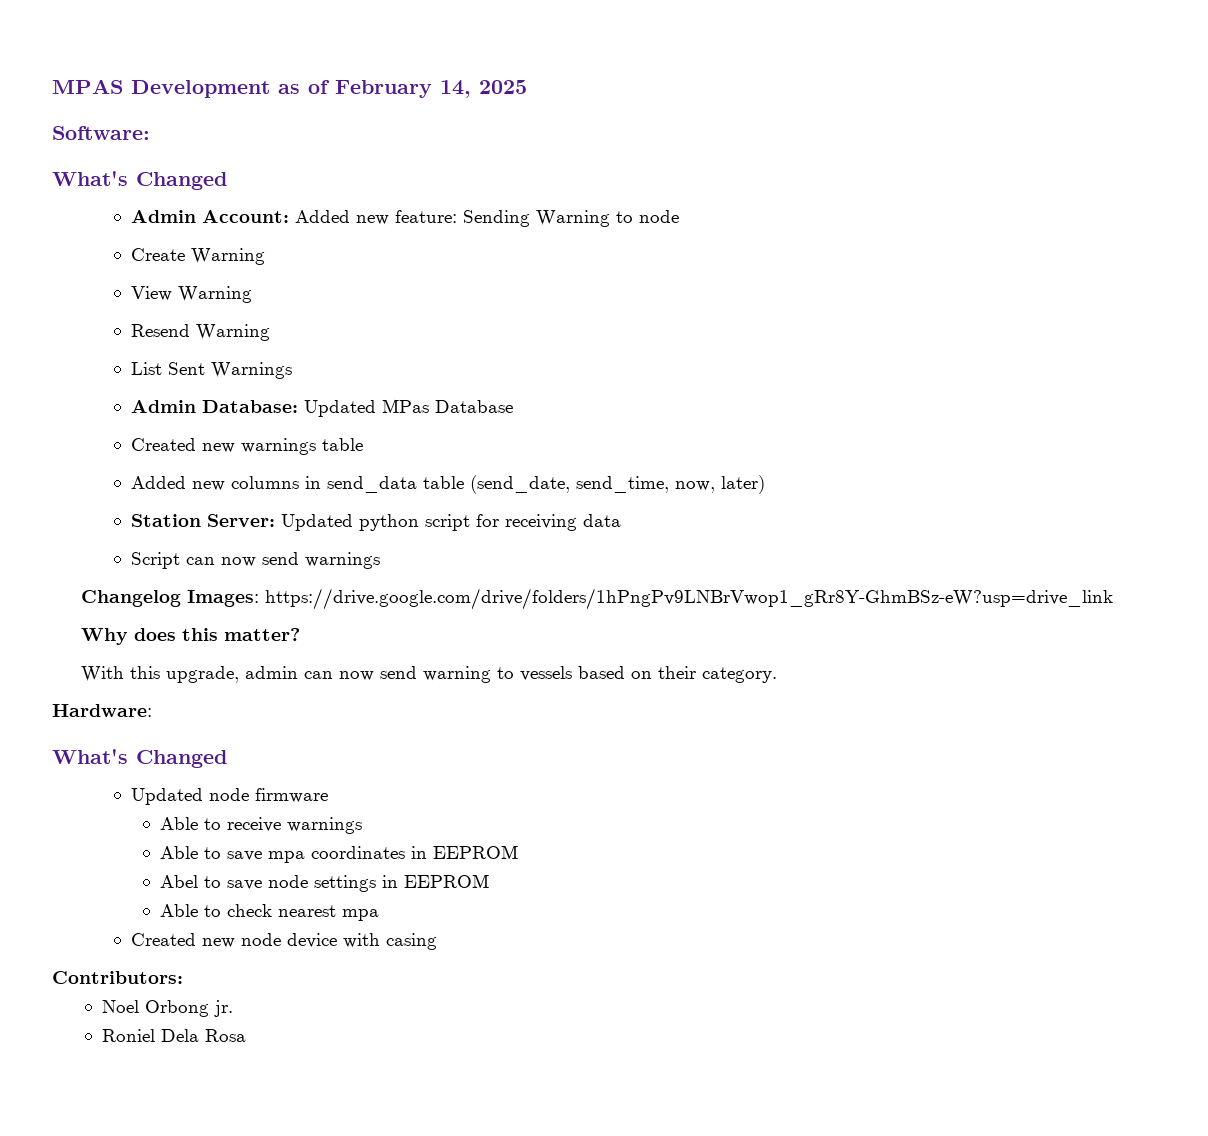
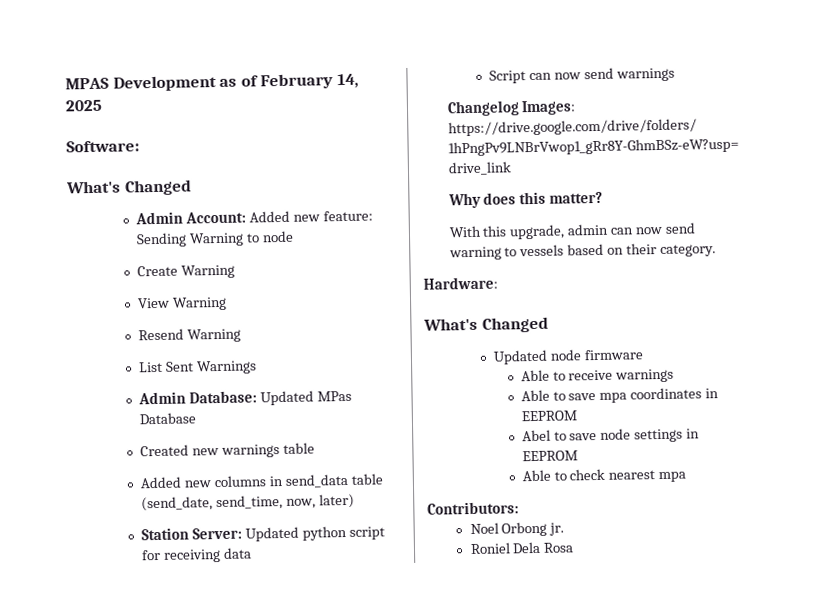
[130,933,437,950] // Created new node device with casing -> (687, 477) none

